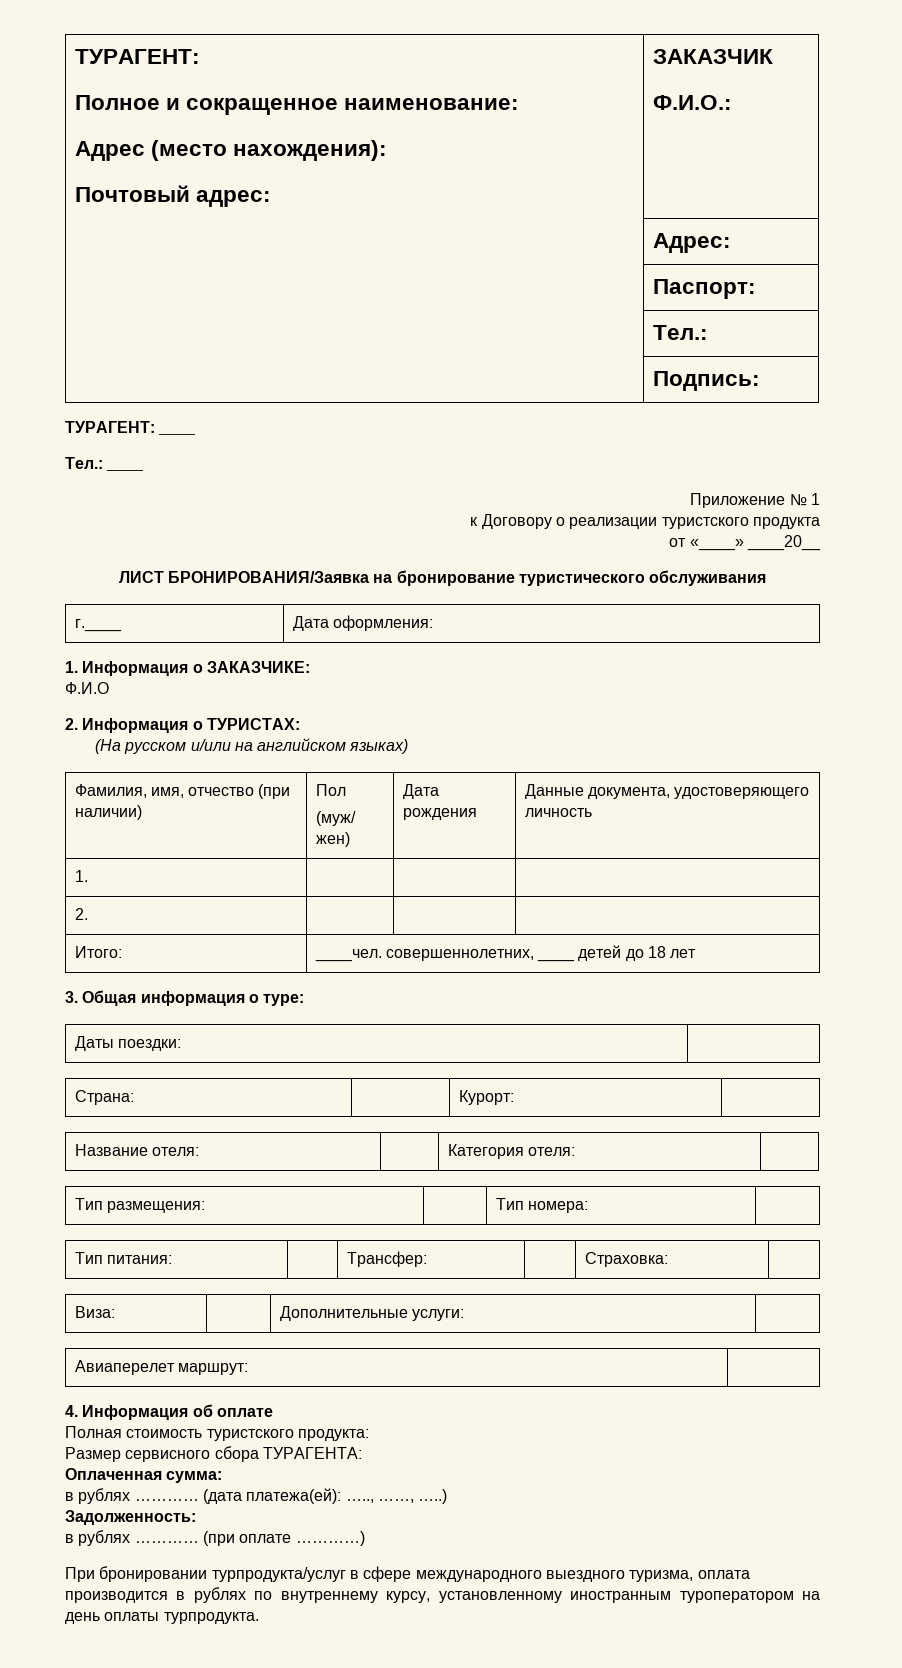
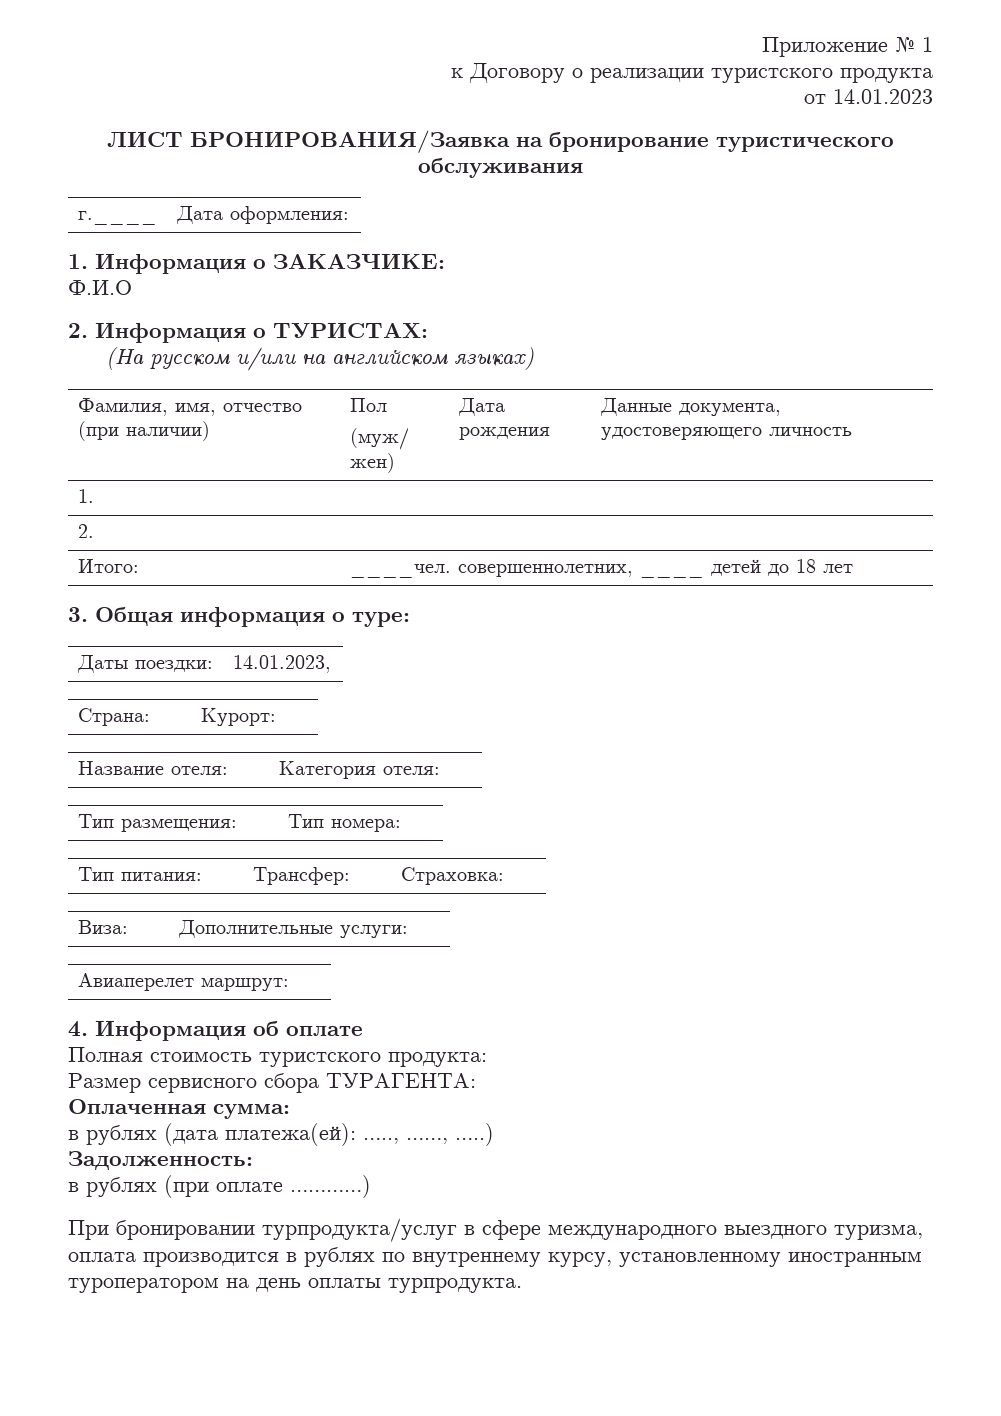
[74,49,200,64] [74,95,519,115] [74,140,387,161] [74,185,271,207] [652,49,773,64] [652,95,732,110] [652,233,731,253] [652,279,756,299] [652,325,708,340] [652,371,760,391] [65,421,155,433] [158,433,197,435] [65,457,103,469] [106,469,145,471] ТУРАГЕНТ: // Полное и сокращенное наименование: // Адрес (место нахождения): // Почтовый адрес: | ЗАКАЗЧИК // Ф.И.О.: // | Адрес: // | Паспорт: // | Тел.: // | Подпись: // ТУРАГЕНТ: ____ // Тел.: ____ // -> (762, 47) none
[689,535,822,551] «____» ____20__ -> [833,89,933,104] 14.01.2023
(181, 1045) none -> [232,655,331,673] 14.01.2023,
[134,1499,199,1501] ………… -> (157, 1135) none
[134,1541,199,1543] ………… -> (157, 1187) none

